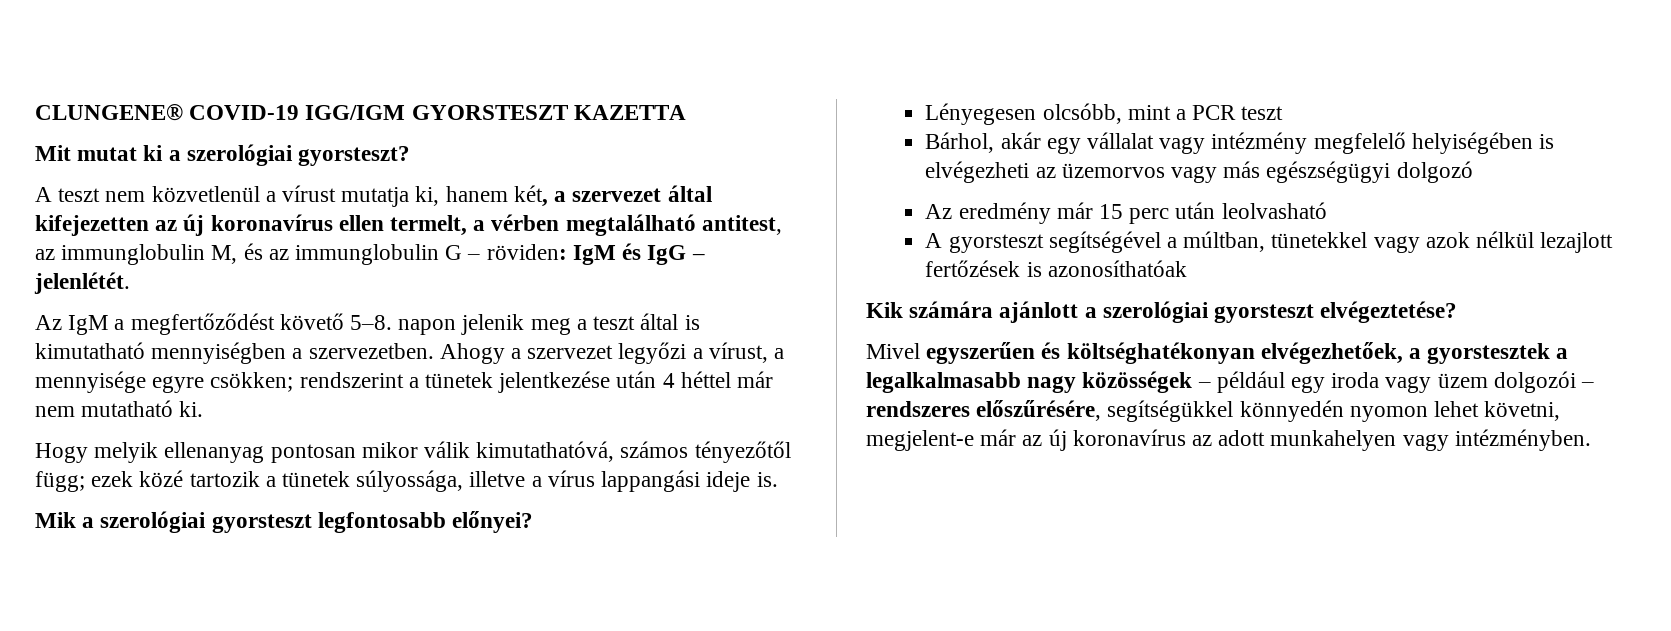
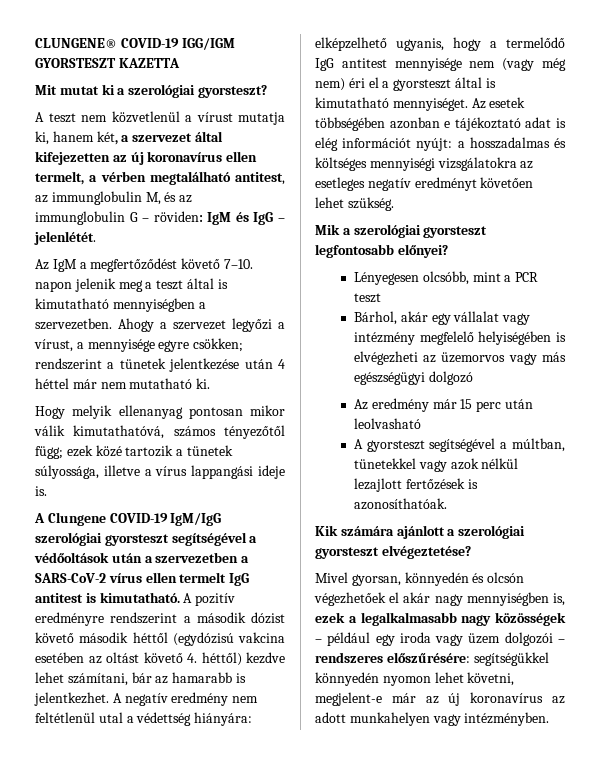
[350,315,393,330] 5–8. -> [223,259,253,269] 7–10.
(778, 479) none -> [34,512,222,526] [35,532,258,546] [34,552,250,563] [35,572,250,586] [35,592,236,606] [35,612,285,626] [35,632,285,646] [35,652,285,666] [35,672,246,686] [34,692,259,706] [35,712,253,726] [315,37,565,51] [315,58,566,71] [315,77,496,91] [315,97,526,111] [315,117,566,131] [315,137,566,151] [315,157,534,171] [315,177,534,191] [315,197,394,211] // A Clungene COVID-19 IgM/IgG szerológiai gyorsteszt segítségével a védőoltások után a szervezetben a SARS-CoV-2 vírus ellen termelt IgG antitest is kimutatható. A pozitív eredményre rendszerint a második dózist követő második héttől (egydózisú vakcina esetében az oltást követő 4. héttől) kezdve lehet számítani, bár az hamarabb is jelentkezhet. A negatív eredmény nem feltétlenül utal a védettség hiányára: elképzelhető ugyanis, hogy a termelődő IgG antitest mennyisége nem (vagy még nem) éri el a gyorsteszt által is kimutatható mennyiséget. Az esetek többségében azonban e tájékoztató adat is elég információt nyújt: a hosszadalmas és költséges mennyiségi vizsgálatokra az esetleges negatív eredményt követően lehet szükség.
[1047,260,1187,277] azonosíthatóak -> [353,498,447,510] azonosíthatóak.
[926,342,1551,364] egyszerűen és költséghatékonyan elvégezhetőek, a gyorstesztek -> [351,572,525,586] [314,592,565,606] [315,612,345,623] gyorsan, könnyedén és olcsón végezhetőek el akár nagy mennyiségben is, ezek
[976,400,1102,421] előszűrésére, -> [386,652,470,663] előszűrésére:

